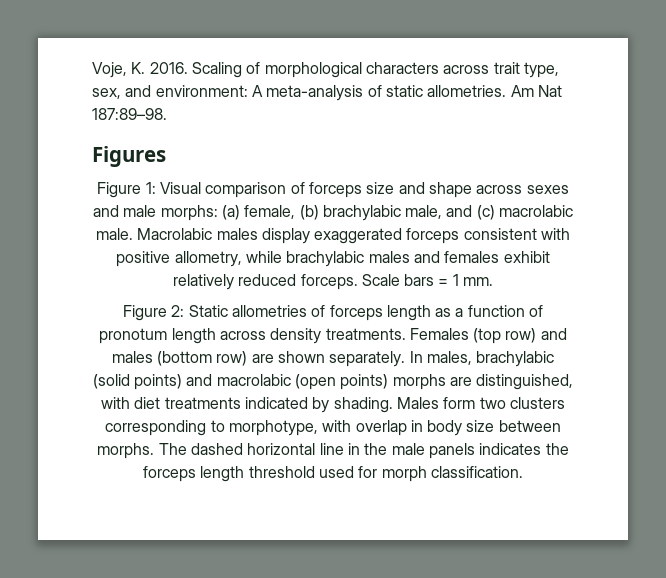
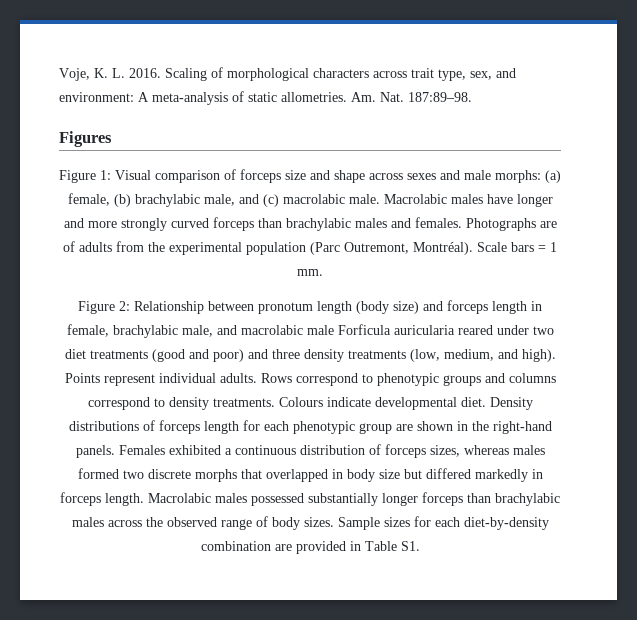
(146, 68) none -> [112,68,125,78] L.
[510,85,562,97] Am Nat -> [351,92,404,102] Am. Nat.
[261,228,571,244] [116,251,550,267] [172,274,358,290] display exaggerated forceps consistent with positive allometry, while brachylabic males and females exhibit relatively reduced forceps. -> [486,194,553,207] [63,217,557,231] [63,241,473,255] have longer and more strongly curved forceps than brachylabic males and females. Photographs are of adults from the experimental population (Parc Outremont, Montréal).
[188,305,544,321] [99,328,567,344] [111,351,555,367] [92,374,574,390] [101,397,565,413] [105,420,561,436] [97,443,569,459] [143,466,523,482] Static allometries of forceps length as a function of pronotum length across density treatments. Females (top row) and males (bottom row) are shown separately. In males, brachylabic (solid points) and macrolabic (open points) morphs are distinguished, with diet treatments indicated by shading. Males form two clusters corresponding to morphotype, with overlap in body size between morphs. The dashed horizontal line in the male panels indicates the forceps length threshold used for morph classification. -> [134,300,542,314] [66,324,554,338] [64,349,556,362] [64,373,556,386] [87,397,533,410] [68,420,552,434] [75,444,545,458] [77,468,543,482] [60,492,560,506] [71,516,549,530] [200,541,420,554] Relationship between pronotum length (body size) and forceps length in female, brachylabic male, and macrolabic male Forficula auricularia reared under two diet treatments (good and poor) and three density treatments (low, medium, and high). Points represent individual adults. Rows correspond to phenotypic groups and columns correspond to density treatments. Colours indicate developmental diet. Density distributions of forceps length for each phenotypic group are shown in the right-hand panels. Females exhibited a continuous distribution of forceps sizes, whereas males formed two discrete morphs that overlapped in body size but differed markedly in forceps length. Macrolabic males possessed substantially longer forceps than brachylabic males across the observed range of body sizes. Sample sizes for each diet-by-density combination are provided in Table S1.

